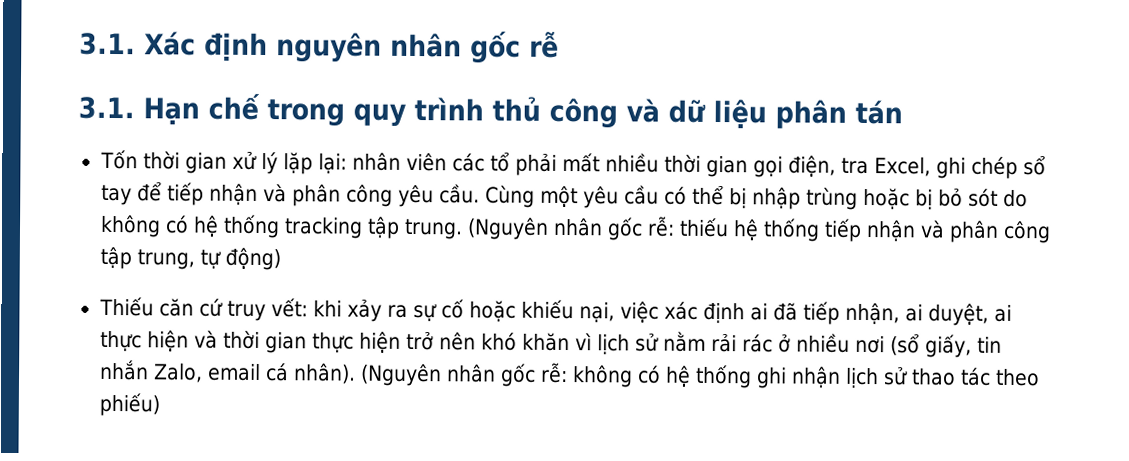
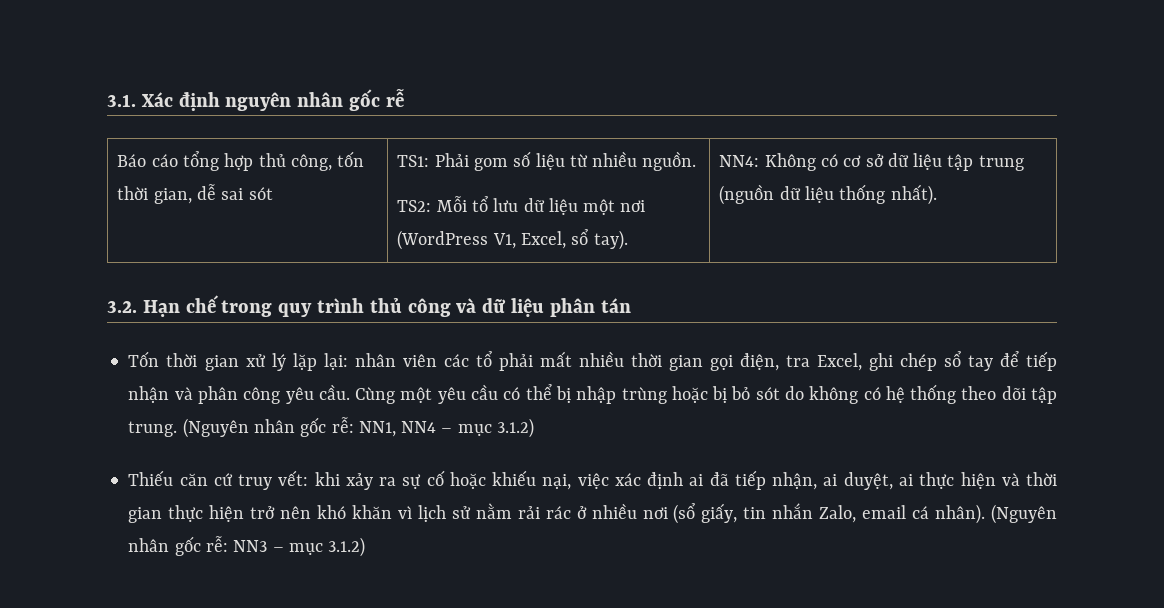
[78,96,135,120] // 3.1. -> [117,151,365,171] [117,184,273,204] [397,151,697,171] [397,196,646,215] [397,229,628,250] [719,153,1024,171] [719,184,937,205] [107,301,137,313] // Báo cáo tổng hợp thủ công, tốn thời gian, dễ sai sót | TS1: Phải gom số liệu từ nhiều nguồn. // TS2: Mỗi tổ lưu dữ liệu một nơi (WordPress V1, Excel, sổ tay). | NN4: Không có cơ sở dữ liệu tập trung (nguồn dữ liệu thống nhất). // 3.2.
[283,217,363,239] tracking -> [961,386,1026,400] theo dõi
[678,217,1051,244] [99,246,281,271] thiếu hệ thống tiếp nhận và phân công tập trung, tự động) -> [358,418,534,438] NN1, NN4 – mục 3.1.2)
[571,364,1040,389] [98,392,160,417] không có hệ thống ghi nhận lịch sử thao tác theo phiếu) -> [233,537,366,557] NN3 – mục 3.1.2)

